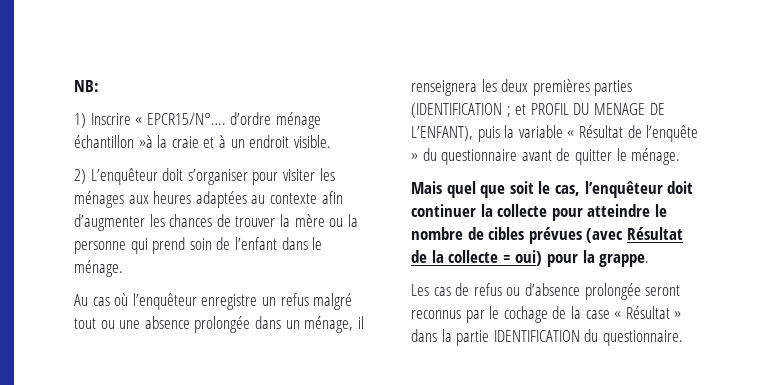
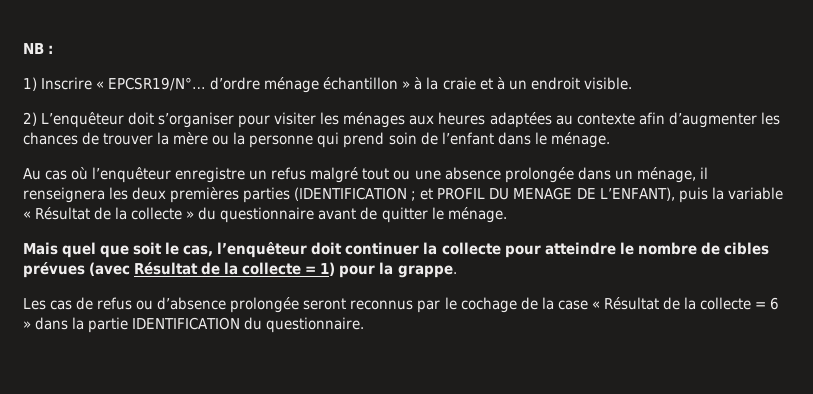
[74,80,99,92] NB: -> [23,43,54,54] NB :
[146,113,226,125] EPCR15/N°…. -> [108,77,207,91] EPCSR19/N°…
[138,135,153,148] »à -> [402,77,423,90] » à
[646,125,699,142] l’enquête -> [115,207,183,220] la collecte
[515,250,543,266] oui) -> [320,262,336,276] 1)
(670, 312) none -> [662,297,780,310] de la collecte = 6

